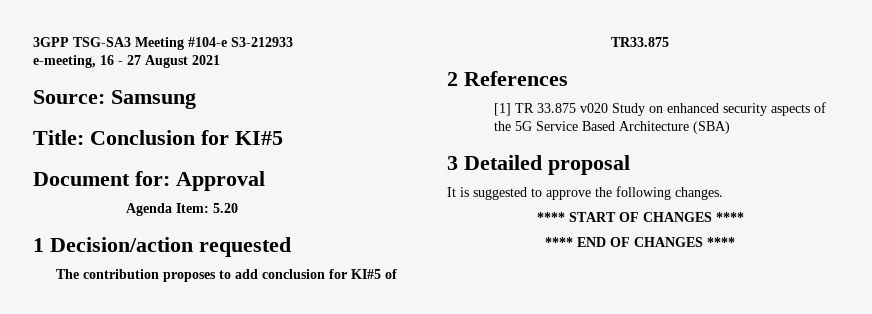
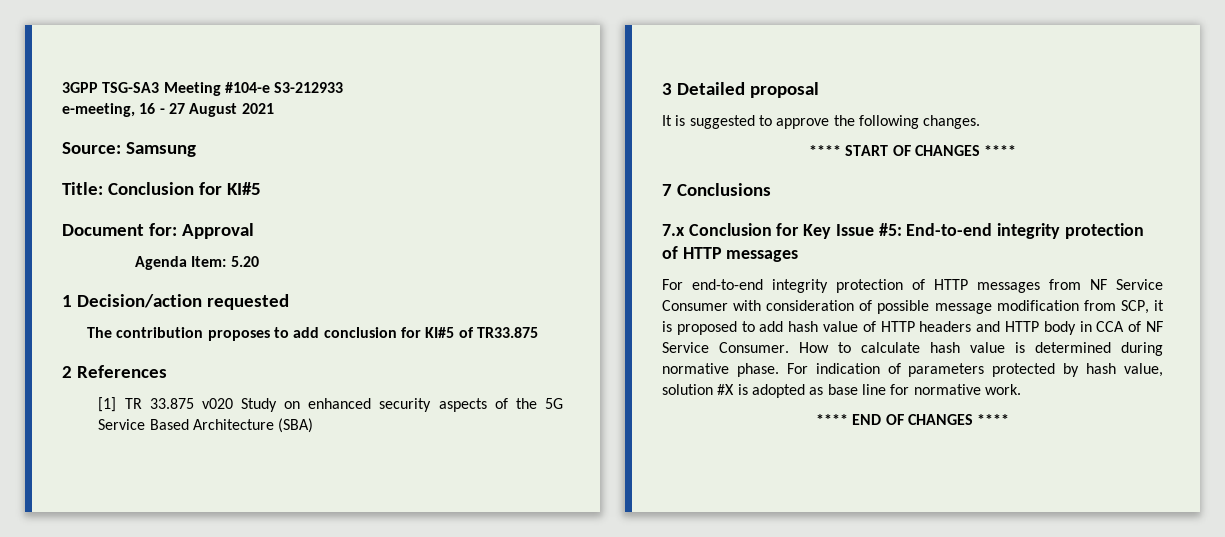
(744, 217) none -> [662,183,771,196] [662,223,1144,239] [662,246,799,262] [662,279,1163,293] [662,300,1164,314] [662,321,1163,335] [662,342,1163,356] [662,363,1163,377] [662,384,1021,398] // 7 Conclusions // 7.x Conclusion for Key Issue #5: End-to-end integrity protection of HTTP messages // For end-to-end integrity protection of HTTP messages from NF Service Consumer with consideration of possible message modification from SCP, it is proposed to add hash value of HTTP headers and HTTP body in CCA of NF Service Consumer. How to calculate hash value is determined during normative phase. For indication of parameters protected by hash value, solution #X is adopted as base line for normative work.

